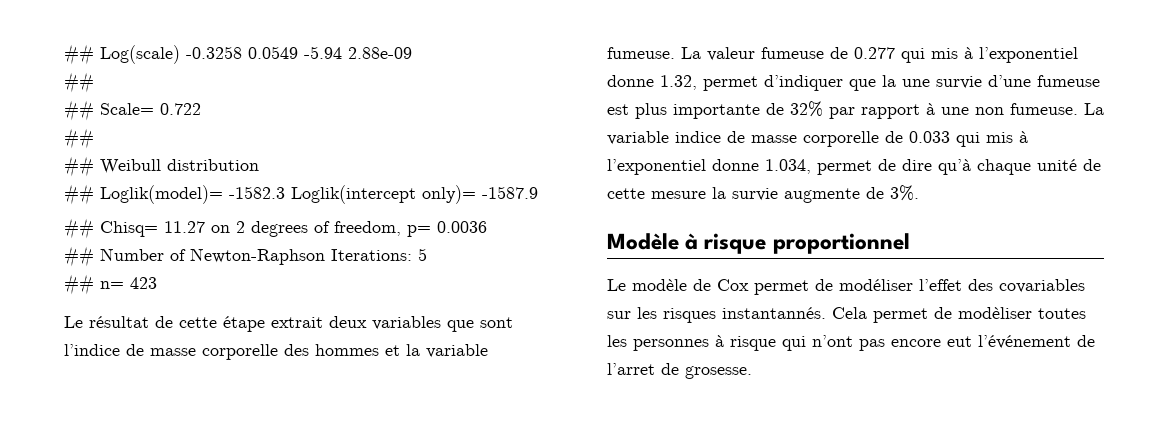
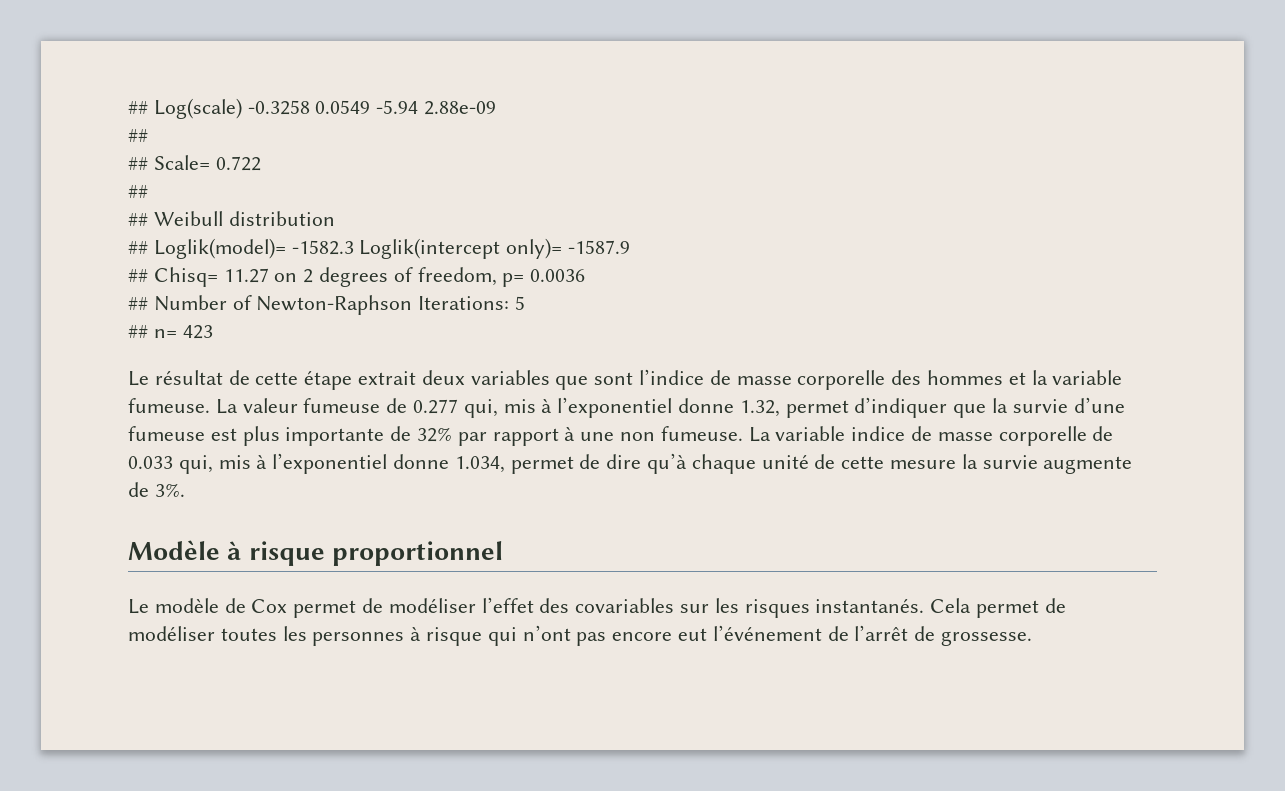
[901,48,925,63] qui -> [463,399,498,418] qui,
[902,79,930,87] une -> (1009, 405) none
[956,132,980,147] qui -> [178,455,213,474] qui,
[722,307,826,319] instantannés. -> [815,598,925,613] instantanés.
[958,307,1032,319] modèliser -> [128,626,215,641] modéliser
[607,363,752,379] l’arret de grosesse. -> [854,625,1033,646] l’arrêt de grossesse.

